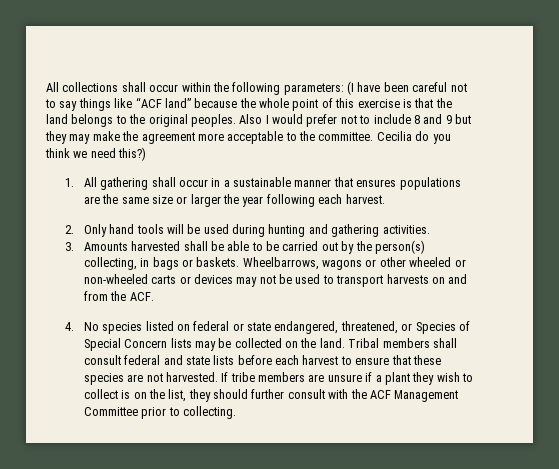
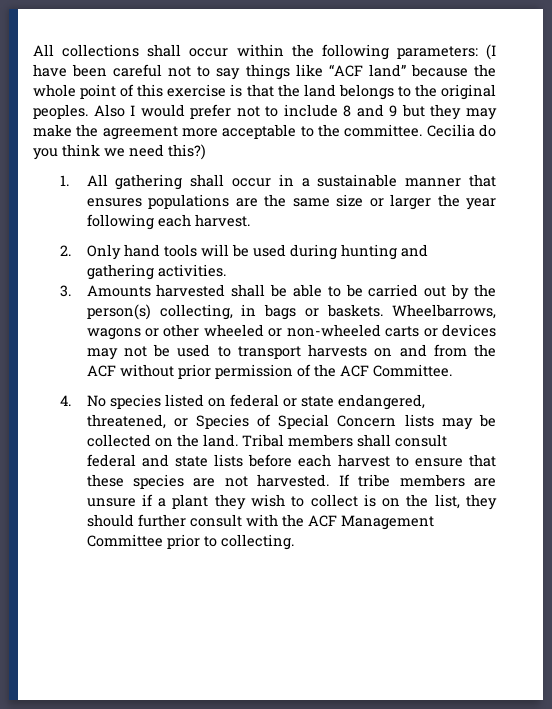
[129,292,154,301] ACF. -> [86,364,452,379] ACF without prior permission of the ACF Committee.

